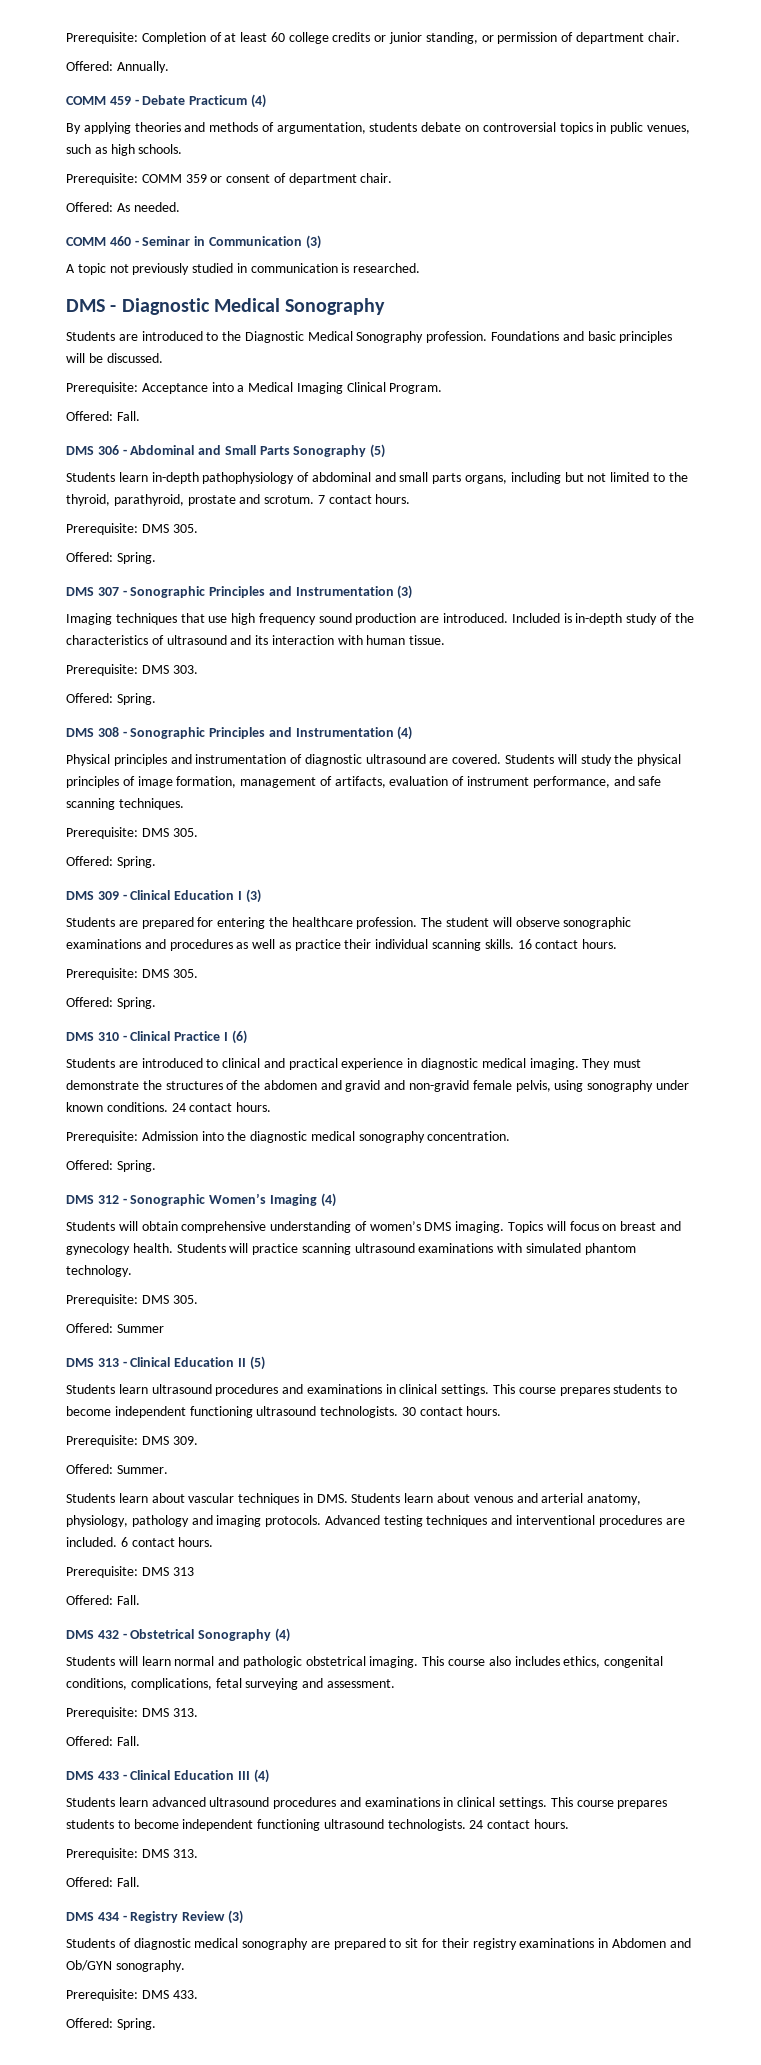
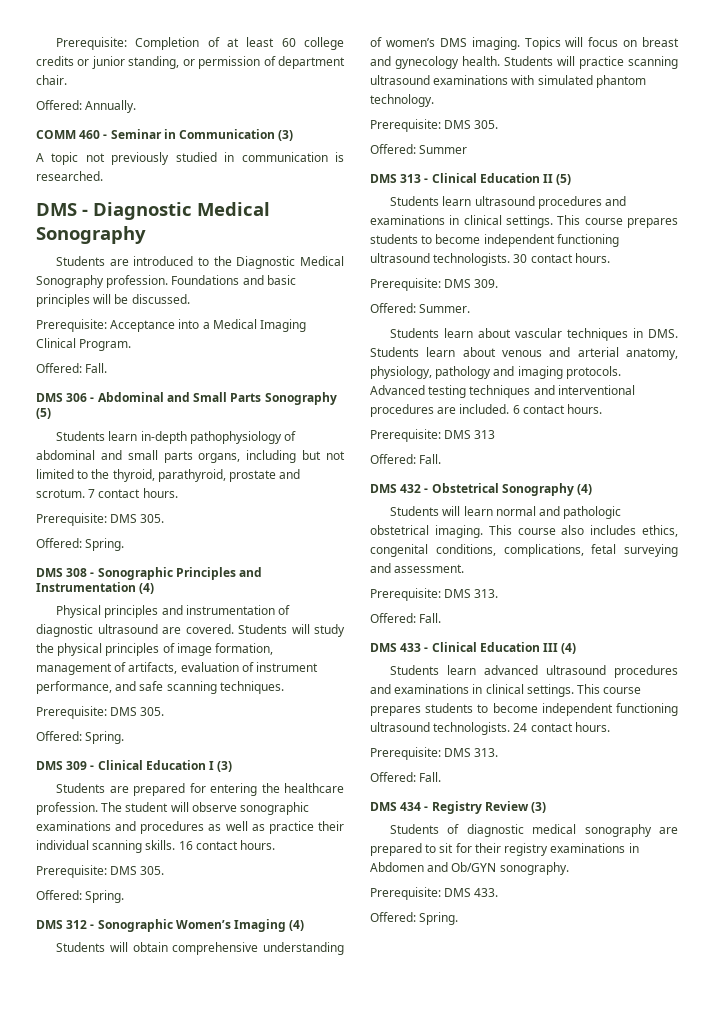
[66,94,266,108] [66,122,690,134] [66,144,183,156] [66,173,393,185] [66,202,180,212] // COMM 459 - Debate Practicum (4) // By applying theories and methods of argumentation, students debate on controversial topics in public venues, such as high schools. // Prerequisite: COMM 359 or consent of department chair. // Offered: As needed. -> (137, 106) none
[66,585,413,599] [66,613,694,625] [66,635,446,645] [66,664,198,676] [66,693,156,705] // DMS 307 - Sonographic Principles and Instrumentation (3) // Imaging techniques that use high frequency sound production are introduced. Included is in-depth study of the characteristics of ultrasound and its interaction with human tissue. // Prerequisite: DMS 303. // Offered: Spring. -> (125, 544) none
[66,1030,247,1044] [66,1058,642,1070] [66,1080,689,1092] [66,1102,272,1112] [66,1131,511,1143] [66,1160,156,1172] // DMS 310 - Clinical Practice I (6) // Students are introduced to clinical and practical experience in diagnostic medical imaging. They must demonstrate the structures of the abdomen and gravid and non-gravid female pelvis, using sonography under known conditions. 24 contact hours. // Prerequisite: Admission into the diagnostic medical sonography concentration. // Offered: Spring. -> (125, 896) none

